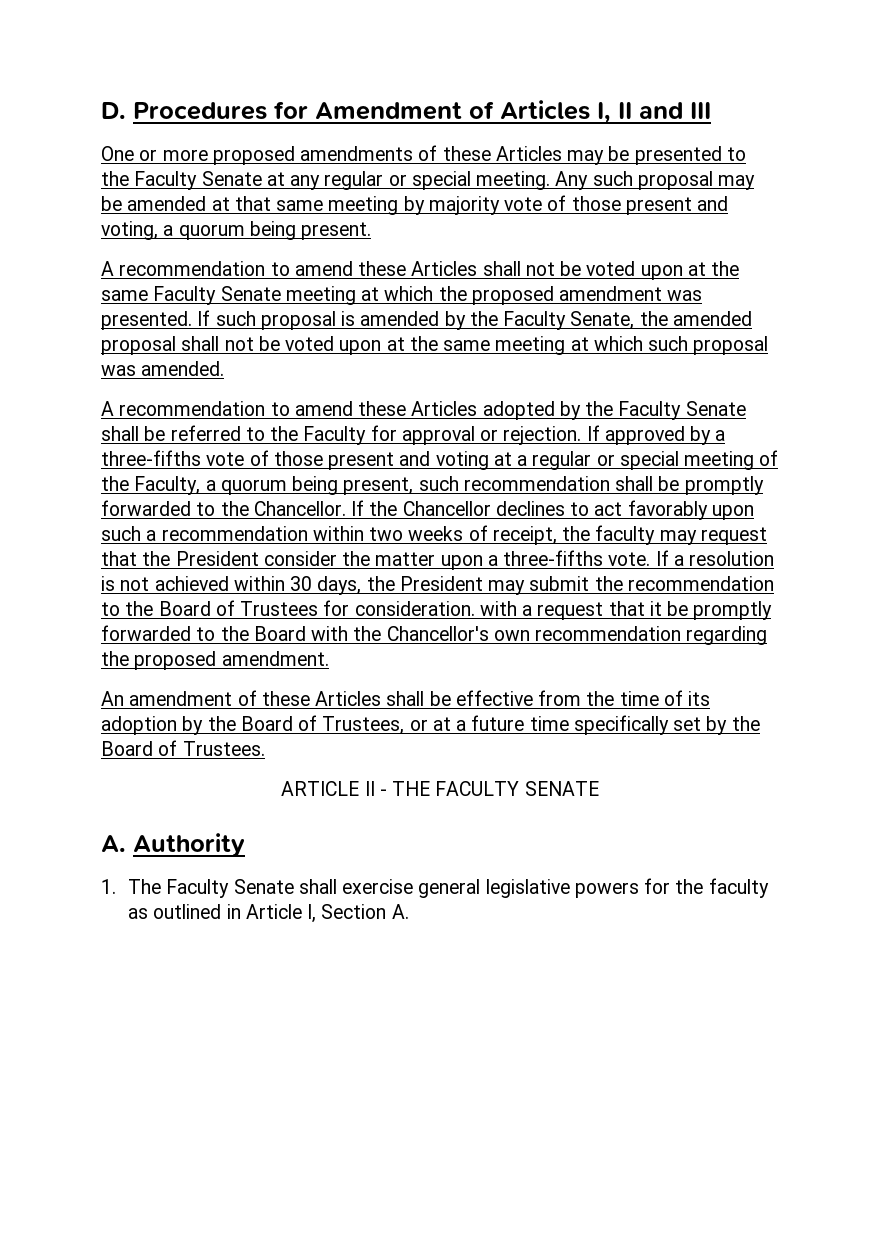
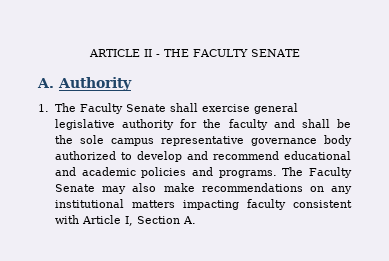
[101,100,711,123] [101,145,746,165] [101,171,756,190] [101,195,729,215] [101,221,372,240] [101,261,740,280] [101,286,703,305] [101,310,752,330] [101,336,769,355] [101,361,225,376] [101,401,746,420] [101,425,726,445] [101,450,779,470] [101,476,764,495] [101,500,754,520] [101,525,767,545] [101,550,775,570] [101,576,774,595] [101,600,773,620] [101,625,768,645] [101,651,329,670] [101,690,711,706] [101,715,760,735] [101,740,265,756] D. Procedures for Amendment of Articles I, II and III // One or more proposed amendments of these Articles may be presented to the Faculty Senate at any regular or special meeting. Any such proposal may be amended at that same meeting by majority vote of those present and voting, a quorum being present. // A recommendation to amend these Articles shall not be voted upon at the same Faculty Senate meeting at which the proposed amendment was presented. If such proposal is amended by the Faculty Senate, the amended proposal shall not be voted upon at the same meeting at which such proposal was amended. // A recommendation to amend these Articles adopted by the Faculty Senate shall be referred to the Faculty for approval or rejection. If approved by a three-fifths vote of those present and voting at a regular or special meeting of the Faculty, a quorum being present, such recommendation shall be promptly forwarded to the Chancellor. If the Chancellor declines to act favorably upon such a recommendation within two weeks of receipt, the faculty may request that the President consider the matter upon a three-fifths vote. If a resolution is not achieved within 30 days, the President may submit the recommendation to the Board of Trustees for consideration. with a request that it be promptly forwarded to the Board with the Chancellor's own recommendation regarding the proposed amendment. // An amendment of these Articles shall be effective from the time of its adoption by the Board of Trustees, or at a future time specifically set by the Board of Trustees. // -> (88, 53) none
[574,882,639,898] powers -> [122,119,175,130] authority
[128,904,241,919] as outlined in -> [273,119,352,128] [55,135,352,146] [55,151,352,162] [55,167,352,178] [55,183,352,194] [55,199,352,210] [55,215,80,224] and shall be the sole campus representative governance body authorized to develop and recommend educational and academic policies and programs. The Faculty Senate may also make recommendations on any institutional matters impacting faculty consistent with

